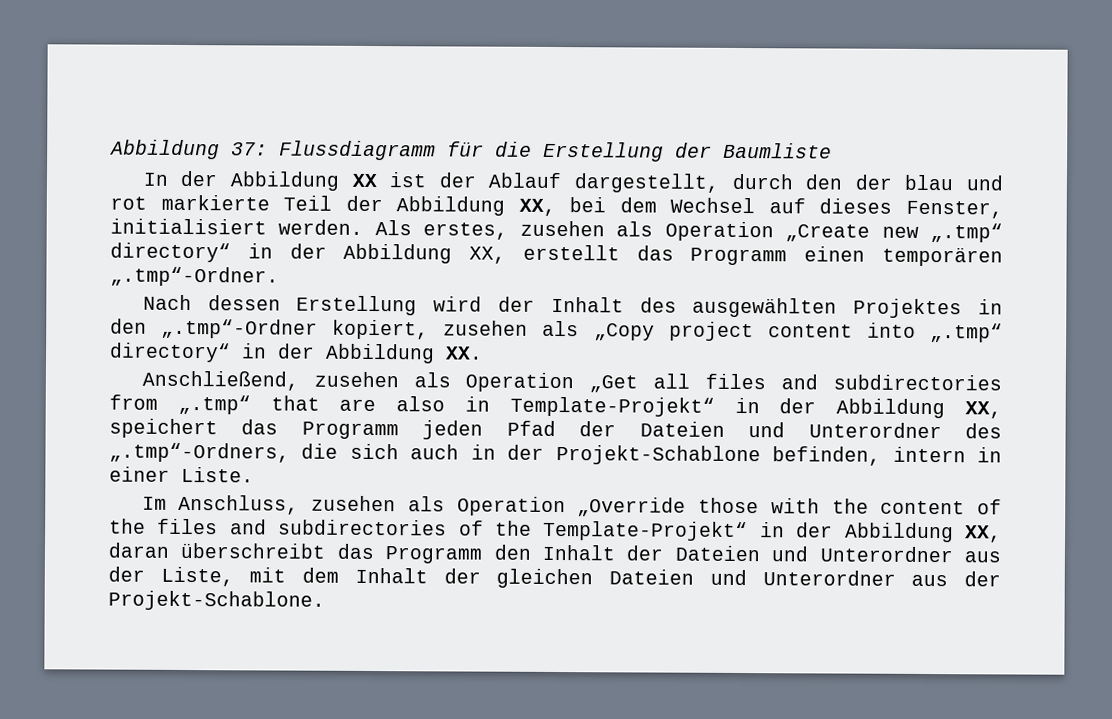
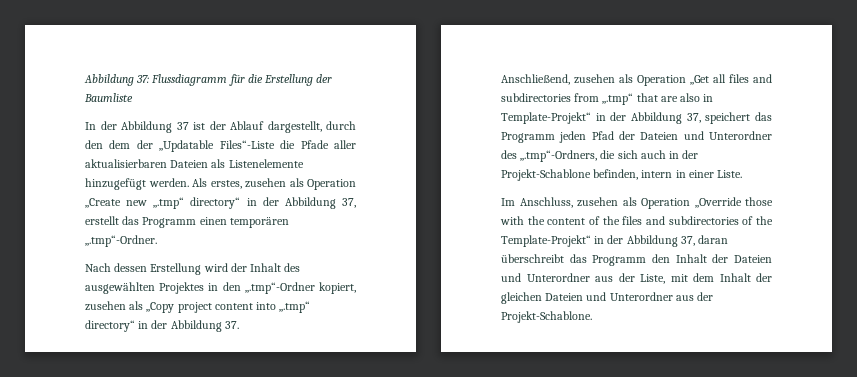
[351,173,378,188] XX -> [176,122,189,130] 37
[854,174,1004,191] [110,194,1003,219] [110,218,267,235] der blau und rot markierte Teil der Abbildung XX, bei dem Wechsel auf dieses Fenster, initialisiert -> [109,140,356,152] [85,159,304,168] [85,178,146,190] dem der „Updatable Files“-Liste die Pfade aller aktualisierbaren Dateien als Listenelemente hinzugefügt
[469,246,507,264] XX, -> [342,198,356,208] 37,
[445,346,483,360] XX. -> [224,321,239,329] 37.
[964,401,1002,419] XX, -> [686,113,701,123] 37,
[964,525,1002,543] XX, -> [680,236,695,246] 37,

